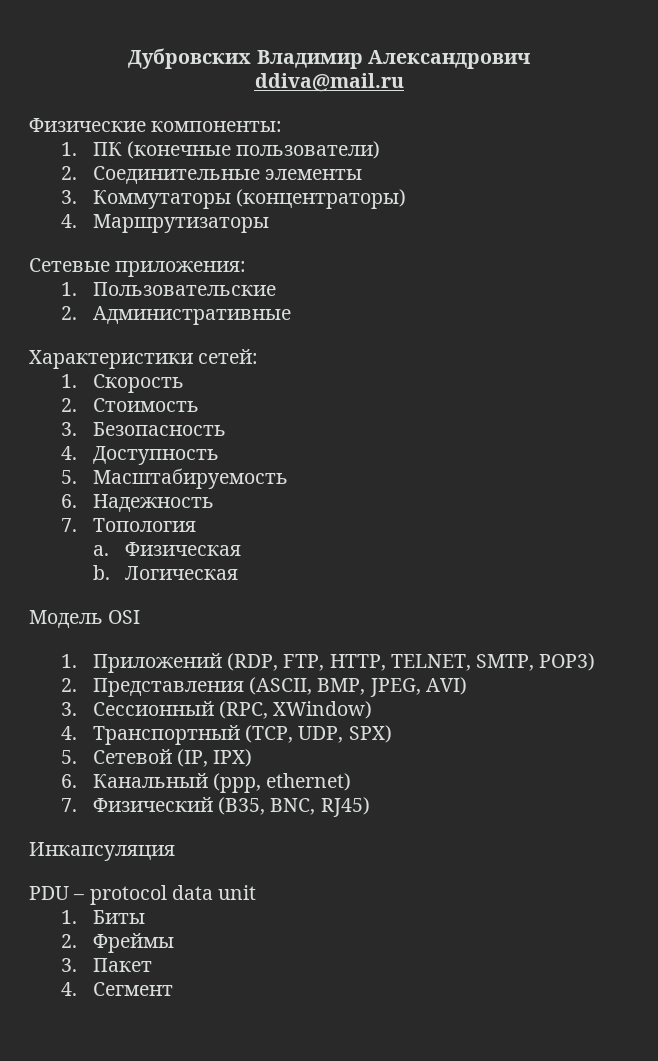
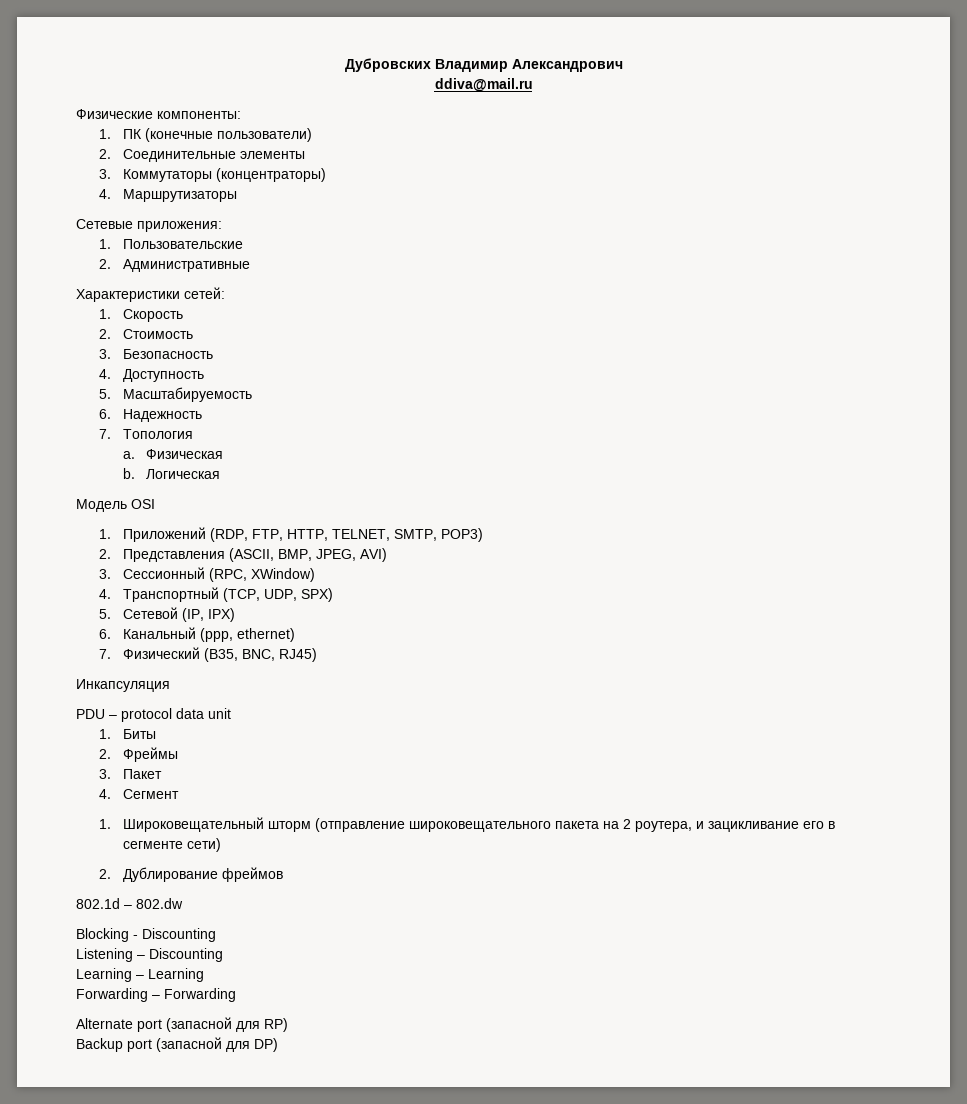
(173, 989) none -> [99,817,835,832] [122,838,221,852] [99,867,283,882] [76,898,183,909] [76,928,216,942] [76,948,223,962] [76,968,204,982] [76,988,236,1002] [76,1017,288,1032] [76,1037,278,1052] // 1. Широковещательный шторм (отправление широковещательного пакета на 2 роутера, и зацикливание его в сегменте сети) // 2. Дублирование фреймов // 802.1d – 802.dw // Blocking - Discounting // Listening – Discounting // Learning – Learning // Forwarding – Forwarding // Alternate port (запасной для RP) // Backup port (запасной для DP)

